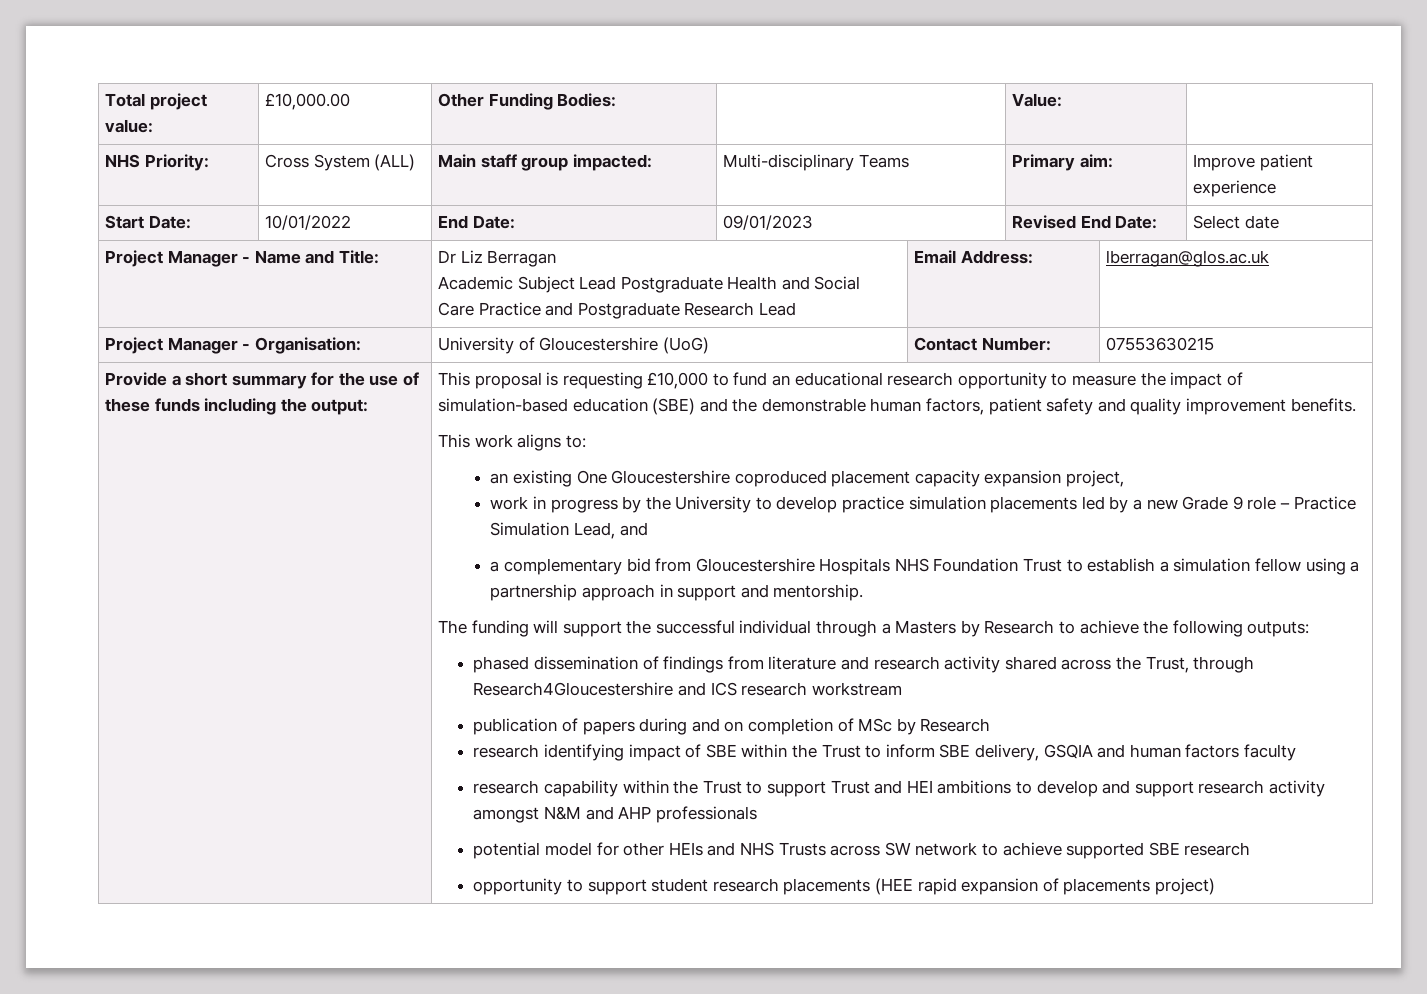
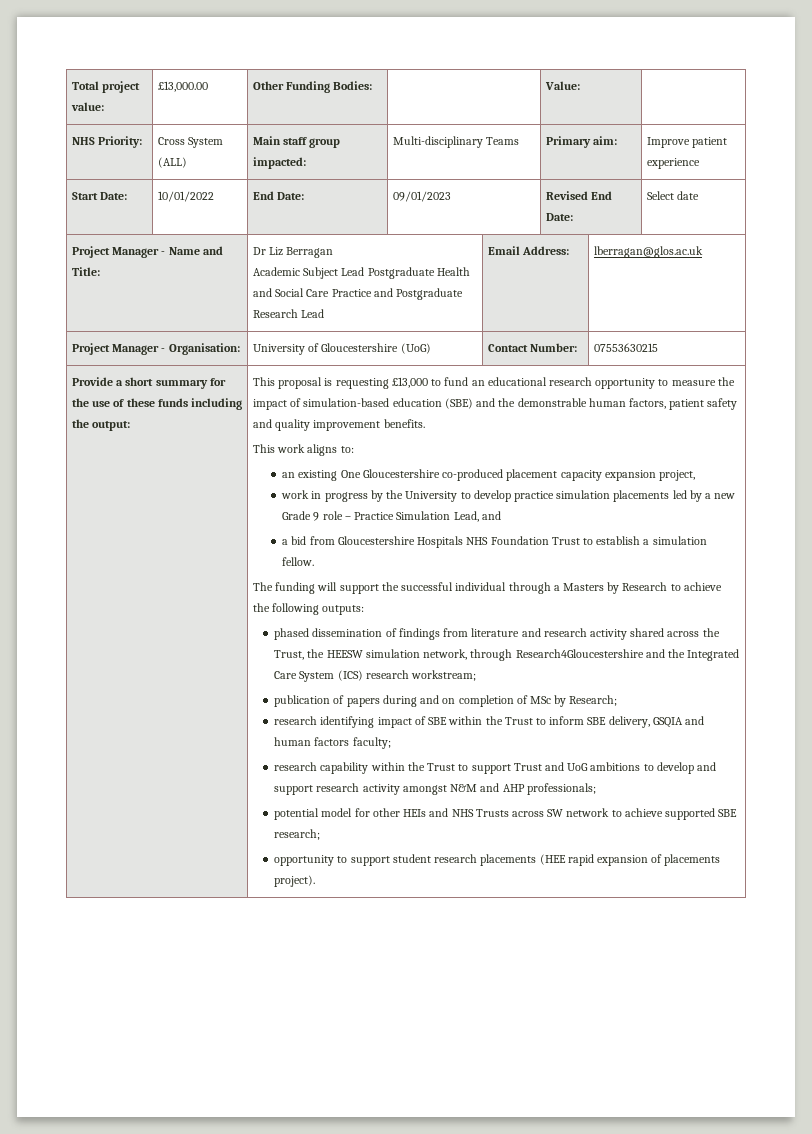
[264,93,350,110] £10,000.00 -> [157,81,208,92] £13,000.00
[647,372,709,389] £10,000 -> [391,377,428,388] £13,000
[734,470,827,487] coproduced -> [442,469,504,481] co-produced
[503,558,622,575] complementary -> (289, 542) none
[1254,558,1360,575] [490,584,864,601] fellow using a partnership approach in support and mentorship. -> [282,557,315,566] fellow.
[1193,656,1255,673] [473,682,902,696] through Research4Gloucestershire and ICS research workstream -> [307,649,740,661] [274,670,477,682] the HEESW simulation network, through Research4Gloucestershire and the Integrated Care System (ICS) research workstream;
[920,718,991,732] Research -> [569,695,618,706] Research;
[1243,744,1296,761] faculty -> [352,737,391,749] faculty;
[906,780,933,793] HEI -> [567,763,589,771] UoG
[655,806,757,823] professionals -> [526,783,596,795] professionals;
[1184,842,1251,856] research -> [274,829,321,840] research;
[1154,878,1215,895] project) -> [274,875,316,887] project).

